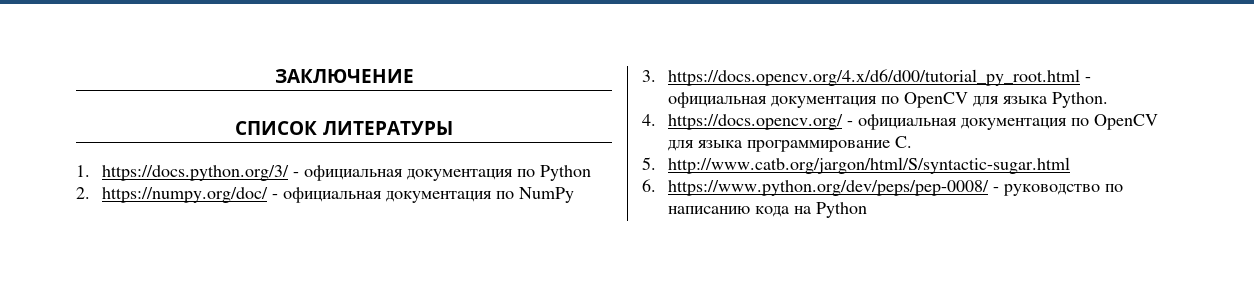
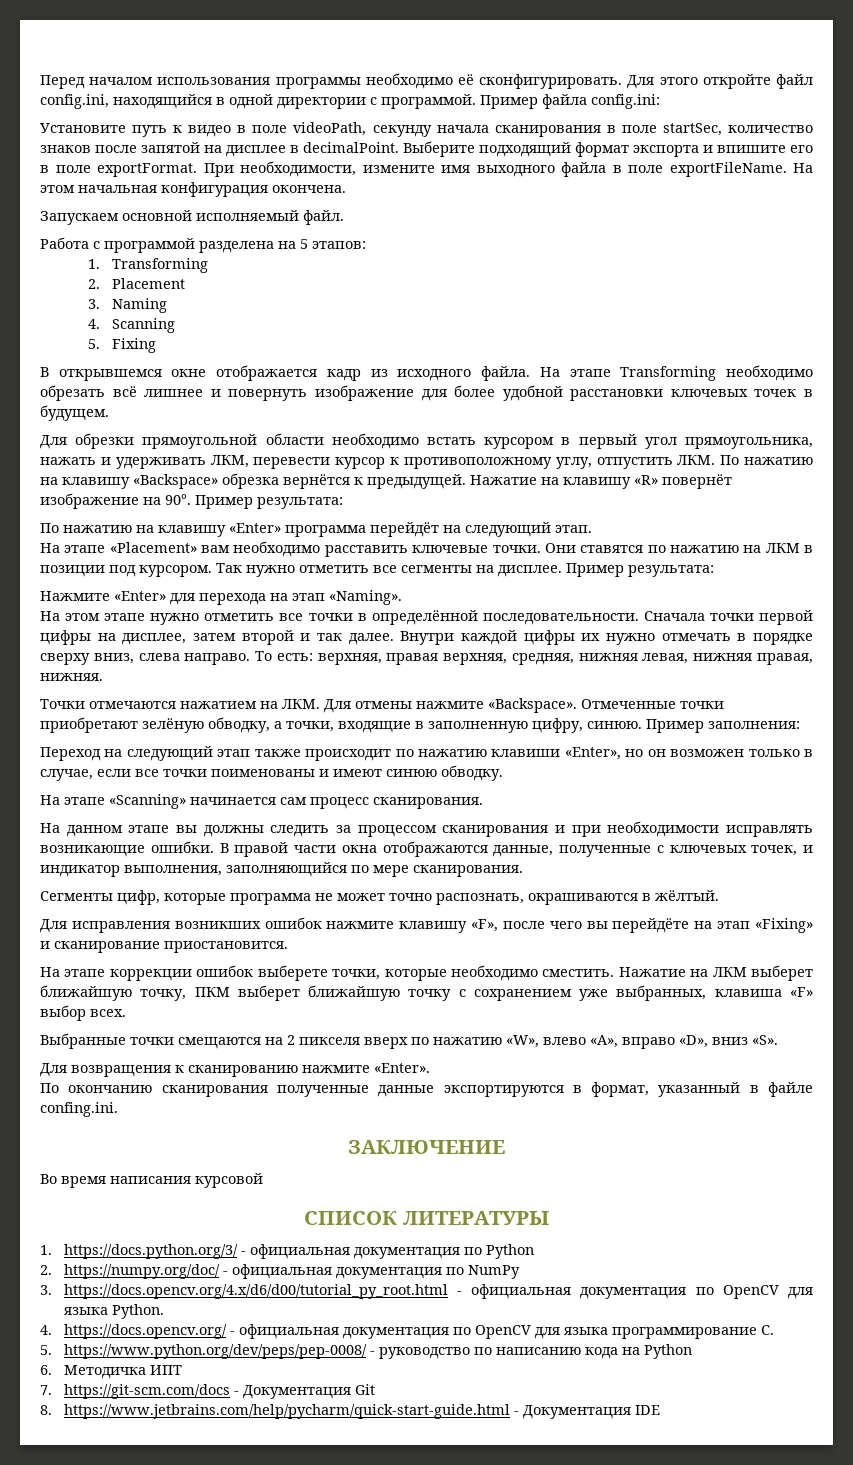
[274,69,414,83] ЗАКЛЮЧЕНИЕ -> [40,73,814,89] [40,94,660,109] [40,122,814,137] [40,141,813,157] [40,161,813,177] [40,182,346,197] [40,210,344,225] [40,237,366,253] [87,258,208,273] [87,278,185,289] [87,298,167,313] [87,318,175,333] [87,338,156,353] [40,365,814,381] [40,385,814,401] [40,405,109,421] [40,433,814,449] [40,455,814,469] [40,473,732,489] [40,493,343,509] [40,522,592,537] [40,541,814,557] [40,563,714,577] [40,590,402,605] [40,610,814,625] [40,630,813,645] [40,651,813,665] [40,673,103,681] [40,698,724,713] [40,717,800,733] [40,746,814,761] [40,765,503,781] [40,794,483,809] [40,821,813,837] [40,841,813,857] [40,862,523,877] [40,890,719,905] [40,917,813,933] [40,941,288,953] [40,965,813,981] [40,985,813,1001] [40,1005,126,1021] [40,1033,778,1049] [40,1063,430,1077] [40,1082,813,1097] [40,1102,118,1117] [348,1140,505,1154] [40,1173,263,1188] Перед началом использования программы необходимо её сконфигурировать. Для этого откройте файл config.ini, находящийся в одной директории с программой. Пример файла config.ini: // Установите путь к видео в поле videoPath, секунду начала сканирования в поле startSec, количество знаков после запятой на дисплее в decimalPoint. Выберите подходящий формат экспорта и впишите его в поле exportFormat. При необходимости, измените имя выходного файла в поле exportFileName. На этом начальная конфигурация окончена. // Запускаем основной исполняемый файл. // Работа с программой разделена на 5 этапов: // 1. Transforming // 2. Placement // 3. Naming // 4. Scanning // 5. Fixing // В открывшемся окне отображается кадр из исходного файла. На этапе Transforming необходимо обрезать всё лишнее и повернуть изображение для более удобной расстановки ключевых точек в будущем. // Для обрезки прямоугольной области необходимо встать курсором в первый угол прямоугольника, нажать и удерживать ЛКМ, перевести курсор к противоположному углу, отпустить ЛКМ. По нажатию на клавишу «Backspace» обрезка вернётся к предыдущей. Нажатие на клавишу «R» повернёт изображение на 90°. Пример результата: // По нажатию на клавишу «Enter» программа перейдёт на следующий этап. // На этапе «Placement» вам необходимо расставить ключевые точки. Они ставятся по нажатию на ЛКМ в позиции под курсором. Так нужно отметить все сегменты на дисплее. Пример результата: // Нажмите «Enter» для перехода на этап «Naming». // На этом этапе нужно отметить все точки в определённой последовательности. Сначала точки первой цифры на дисплее, затем второй и так далее. Внутри каждой цифры их нужно отмечать в порядке сверху вниз, слева направо. То есть: верхняя, правая верхняя, средняя, нижняя левая, нижняя правая, нижняя. // Точки отмечаются нажатием на ЛКМ. Для отмены нажмите «Backspace». Отмеченные точки приобретают зелёную обводку, а точки, входящие в заполненную цифру, синюю. Пример заполнения: // Переход на следующий этап также происходит по нажатию клавиши «Enter», но он возможен только в случае, если все точки поименованы и имеют синюю обводку. // На этапе «Scanning» начинается сам процесс сканирования. // На данном этапе вы должны следить за процессом сканирования и при необходимости исправлять возникающие ошибки. В правой части окна отображаются данные, полученные с ключевых точек, и индикатор выполнения, заполняющийся по мере сканирования. // Сегменты цифр, которые программа не может точно распознать, окрашиваются в жёлтый. // Для исправления возникших ошибок нажмите клавишу «F», после чего вы перейдёте на этап «Fixing» и сканирование приостановится. // На этапе коррекции ошибок выберете точки, которые необходимо сместить. Нажатие на ЛКМ выберет ближайшую точку, ПКМ выберет ближайшую точку с сохранением уже выбранных, клавиша «F» выбор всех. // Выбранные точки смещаются на 2 пикселя вверх по нажатию «W», влево «A», вправо «D», вниз «S». // Для возвращения к сканированию нажмите «Enter». // По окончанию сканирования полученные данные экспортируются в формат, указанный в файле confing.ini. // ЗАКЛЮЧЕНИЕ // Во время написания курсовой
[668,157,1071,174] [642,179,656,192] http://www.catb.org/jargon/html/S/syntactic-sugar.html // 6. -> (52, 1350) none
(868, 210) none -> [40,1365,182,1379] [40,1384,375,1399] [40,1404,660,1419] // 6. Методичка ИПТ // 7. https://git-scm.com/docs - Документация Git // 8. https://www.jetbrains.com/help/pycharm/quick-start-guide.html - Документация IDE

